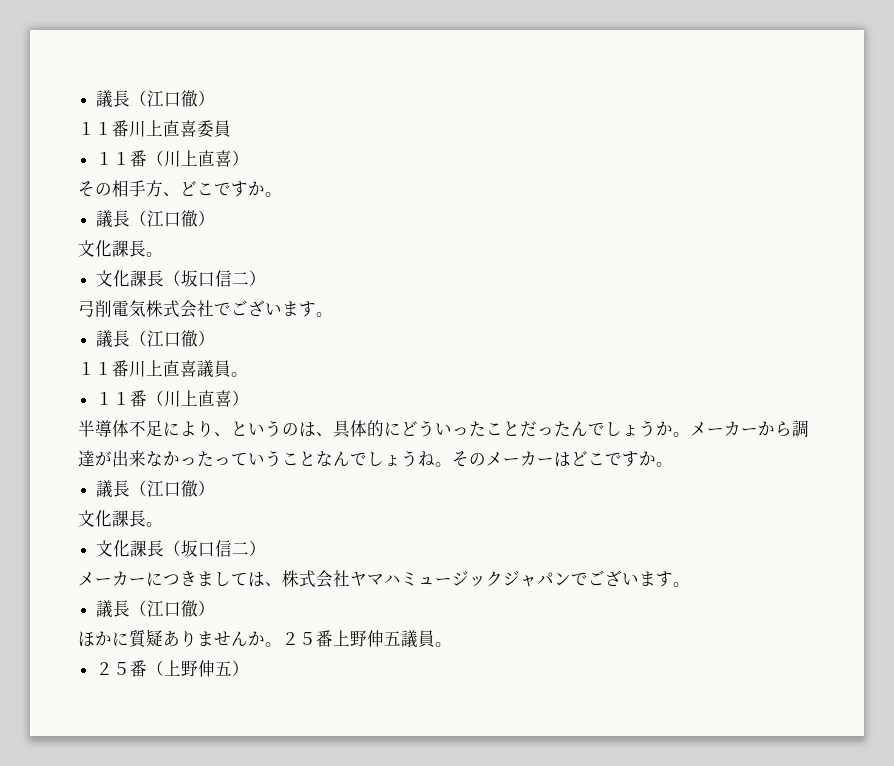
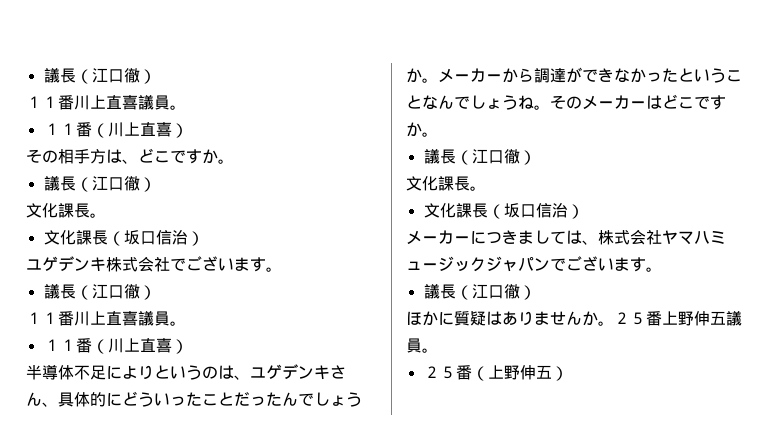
[96,90,216,108] [78,120,231,138] 議長（江口徹） // １１番川上直喜委員 -> [43,68,156,84] [26,95,186,110] 議長（江口徹） // １１番川上直喜議員。
(163, 188) none -> [106,149,122,163] は
[232,270,267,286] [78,300,146,318] 二） // 弓削電気 -> [171,230,204,246] [26,256,106,272] 治） // ユゲデンキ
[214,432,231,437] 、 -> (154, 372) none
(333, 434) none -> [250,364,346,380] [26,392,58,407] ユゲデンキさん、
[112,450,146,467] 出来 -> [582,68,614,82] でき
[214,452,248,466] って -> [678,68,694,82] と
[232,542,250,555] 二 -> [551,203,568,218] 治
(163, 638) none -> [486,311,502,325] は

